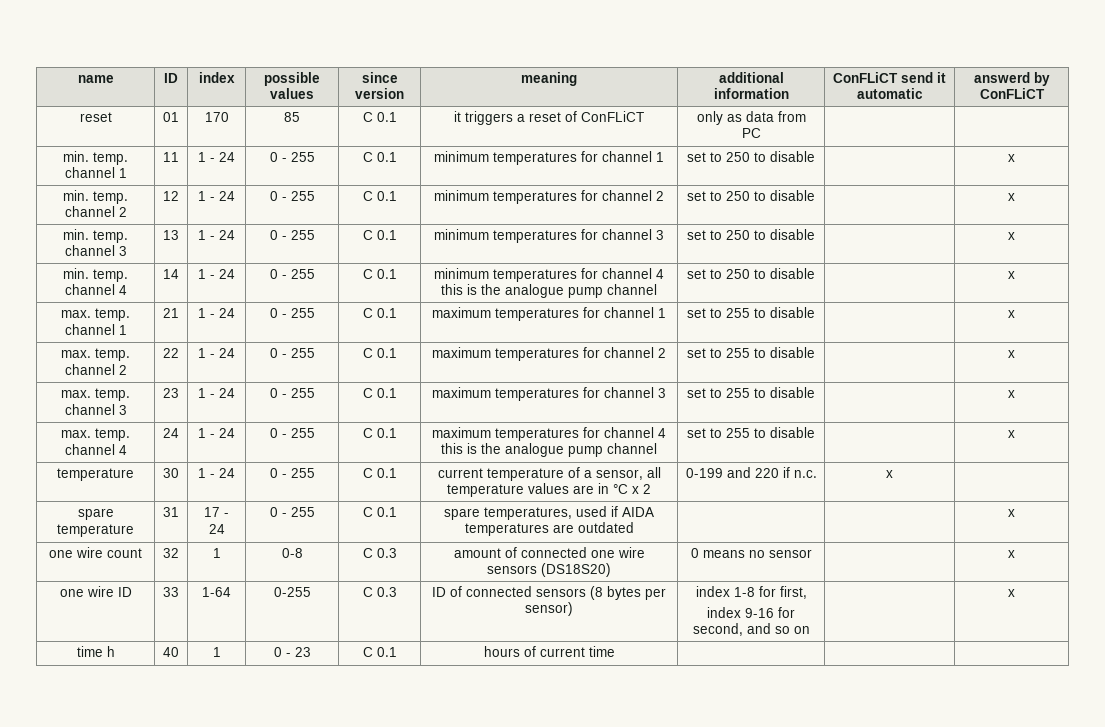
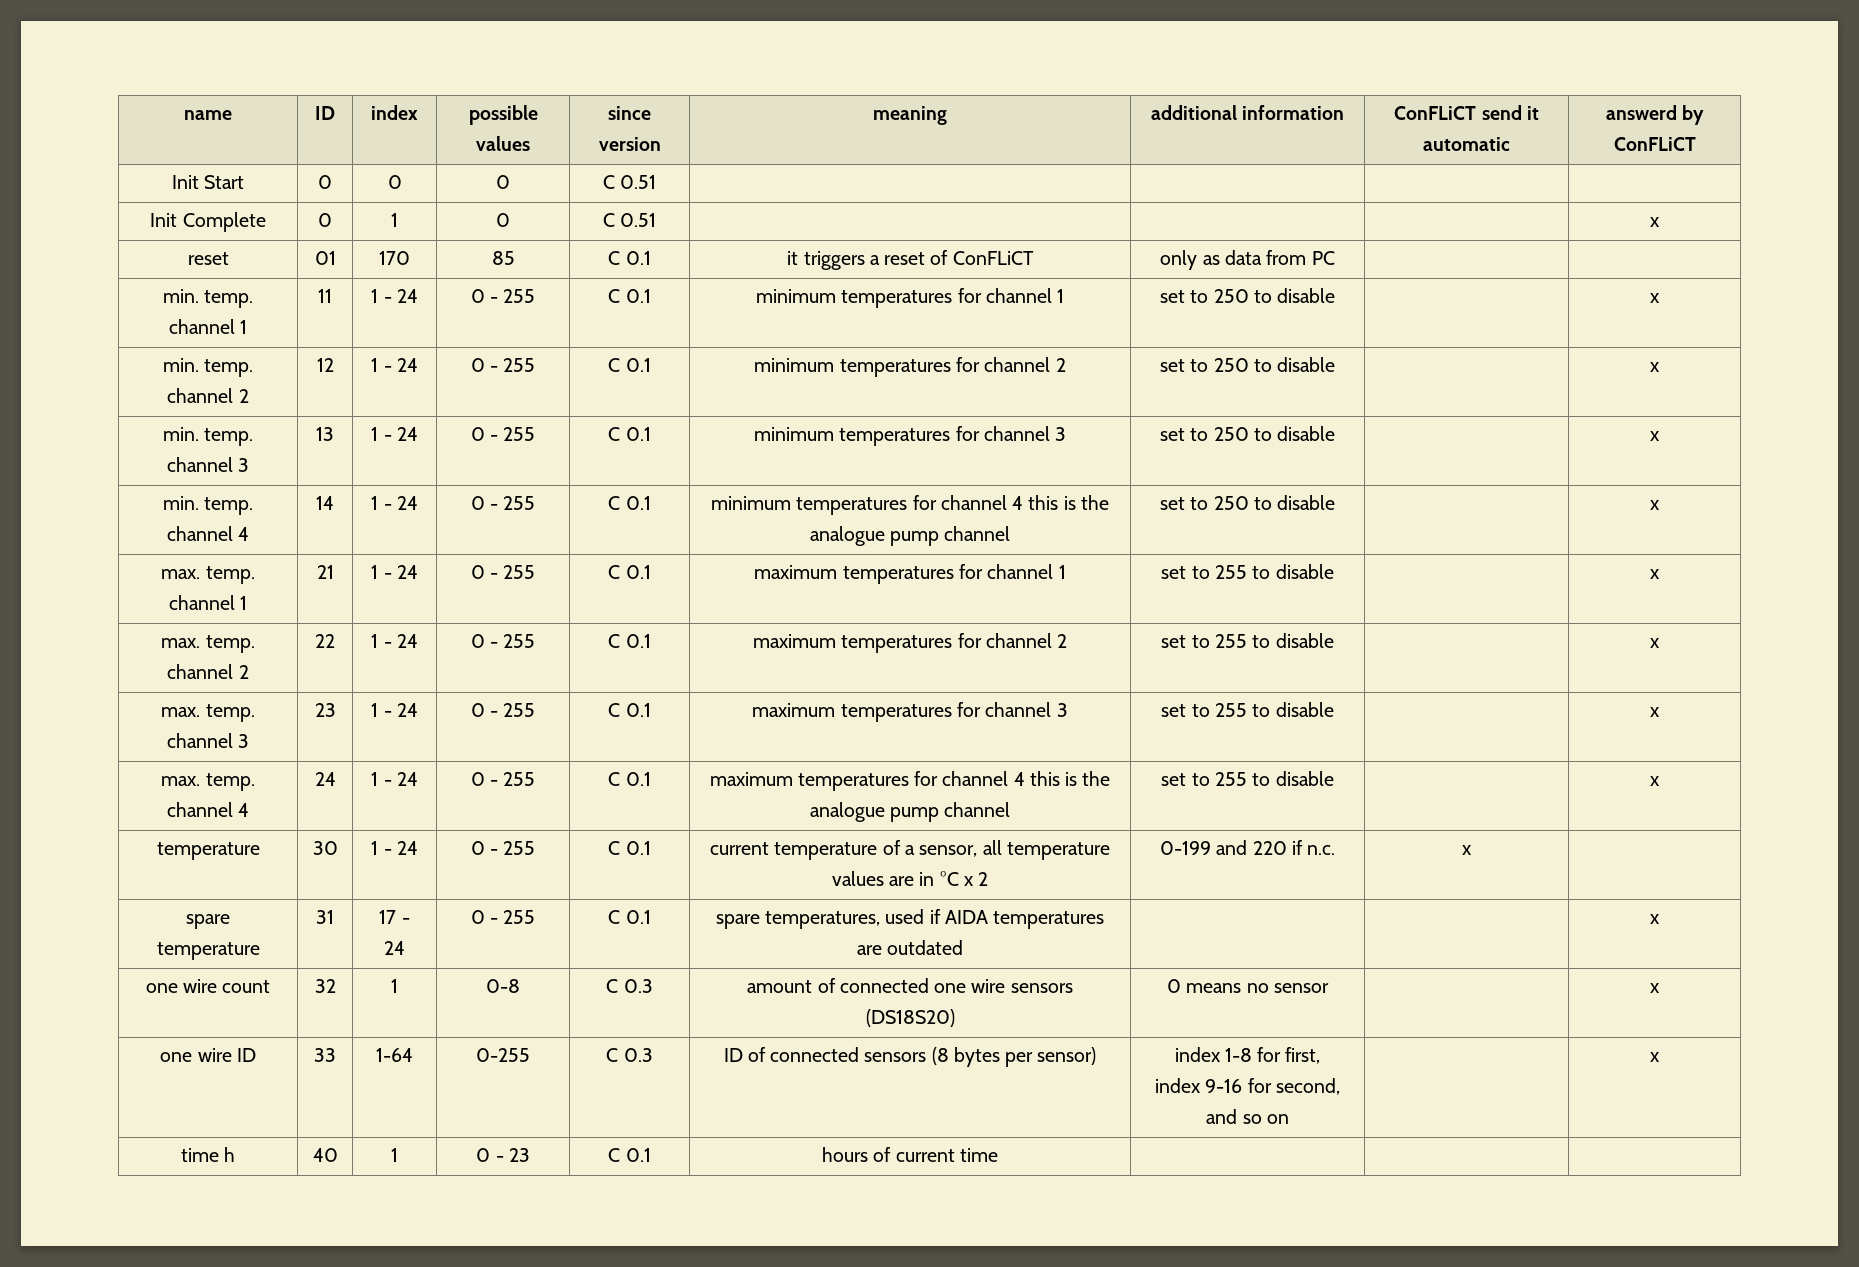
(1045, 93) none -> [171,175,245,189] [318,175,332,189] [387,175,402,189] [496,175,510,189] [602,175,657,189] [150,212,266,232] [318,213,332,227] [391,213,398,227] [496,213,510,227] [602,213,657,227] [1650,217,1660,227] // Init Start | 0 | 0 | 0 | C 0.51 | | | | // Init Complete | 0 | 1 | 0 | C 0.51 | | | | x

